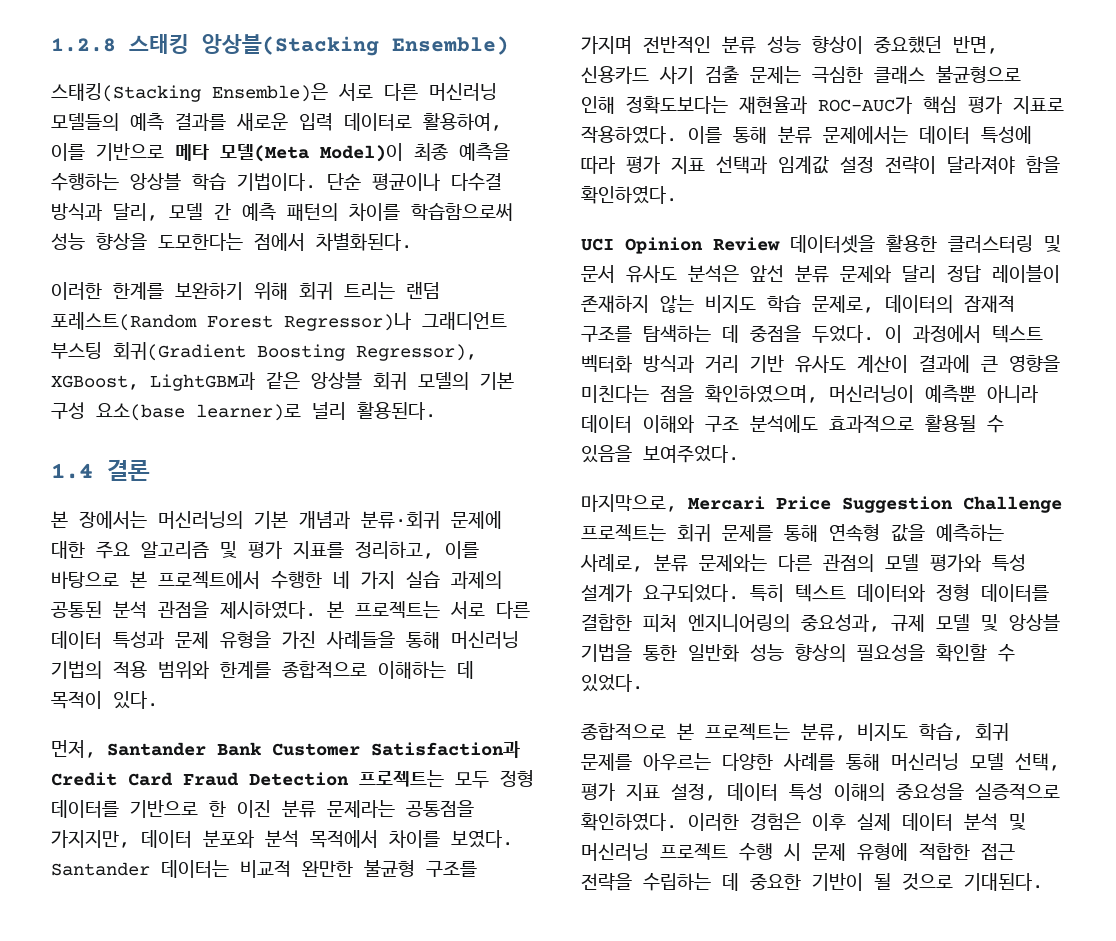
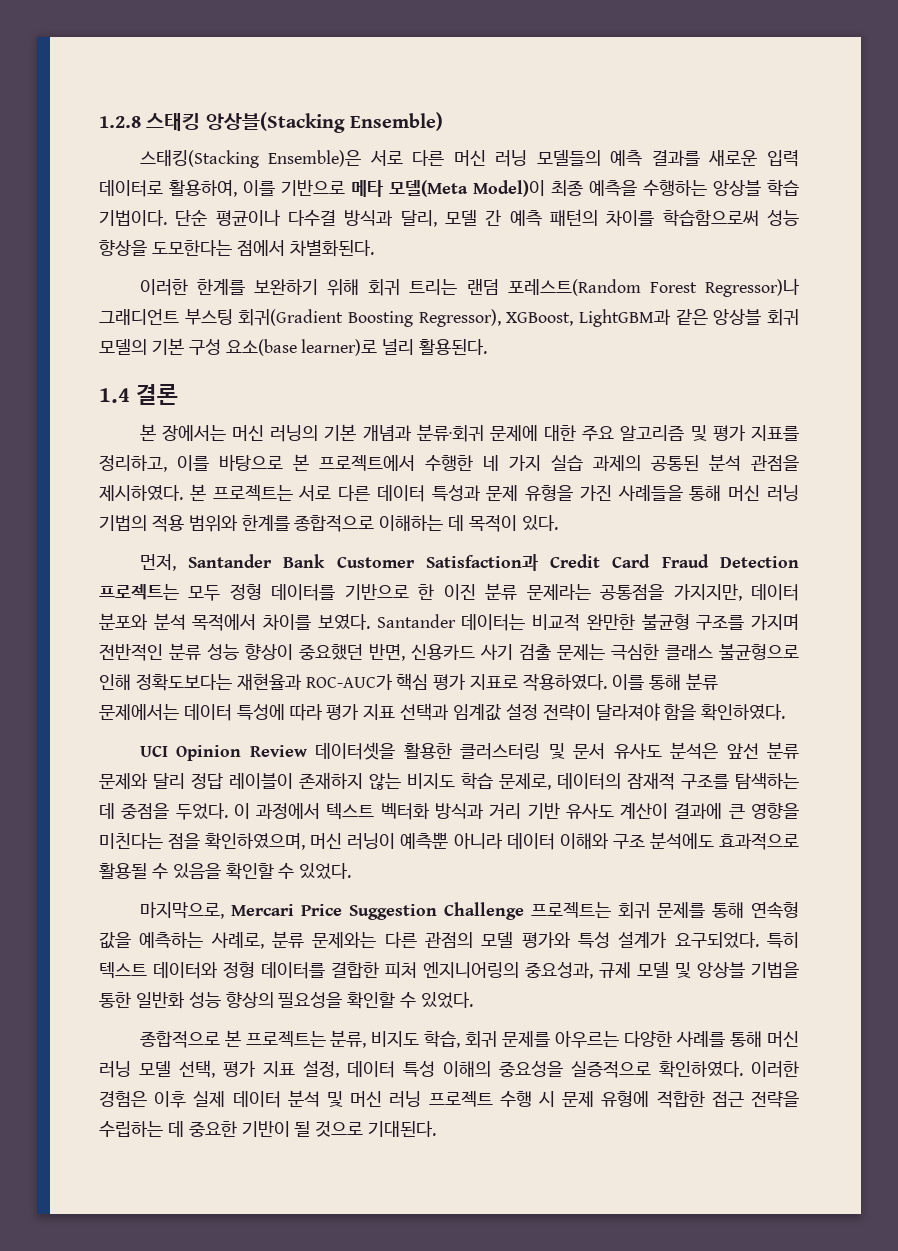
[429,83,497,101] 머신러닝 -> [453,150,528,167] 머신 러닝
[158,511,243,529] 머신러닝의 -> [231,425,319,442] 머신 러닝의
[451,631,519,649] 머신러닝 -> [728,485,799,502] 머신 러닝
[829,385,914,403] 머신러닝이 -> [310,833,396,850] 머신 러닝이
[643,445,739,463] 보여주었다. -> [225,863,352,880] 확인할 수 있었다.
[891,753,959,771] 머신러닝 -> [767,1031,799,1047] [99,1061,131,1078] 머신 러닝
[581,843,649,861] 머신러닝 -> [350,1091,422,1108] 머신 러닝

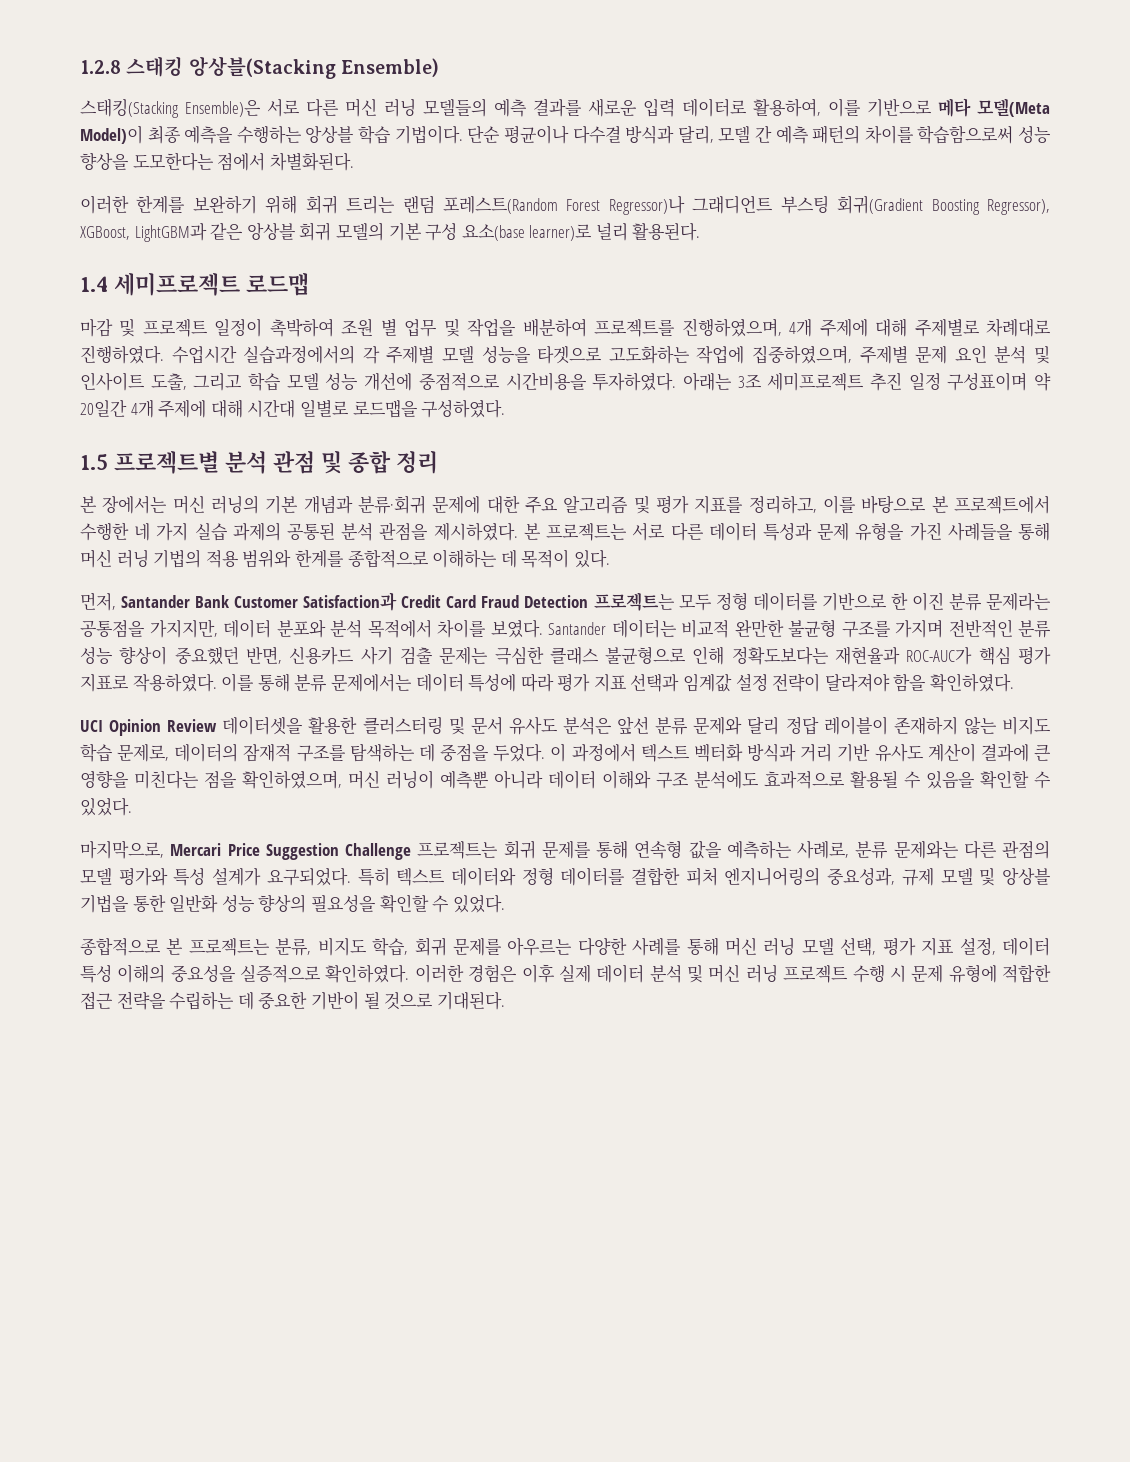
[136,384,179,405] 결론 -> [114,273,309,296] [80,318,1051,337] [80,345,1051,364] [80,372,1051,391] [80,399,506,418] [80,450,438,474] 세미프로젝트 로드맵 // 마감 및 프로젝트 일정이 촉박하여 조원 별 업무 및 작업을 배분하여 프로젝트를 진행하였으며, 4개 주제에 대해 주제별로 차례대로 진행하였다. 수업시간 실습과정에서의 각 주제별 모델 성능을 타겟으로 고도화하는 작업에 집중하였으며, 주제별 문제 요인 분석 및 인사이트 도출, 그리고 학습 모델 성능 개선에 중점적으로 시간비용을 투자하였다. 아래는 3조 세미프로젝트 추진 일정 구성표이며 약 20일간 4개 주제에 대해 시간대 일별로 로드맵을 구성하였다. // 1.5 프로젝트별 분석 관점 및 종합 정리

